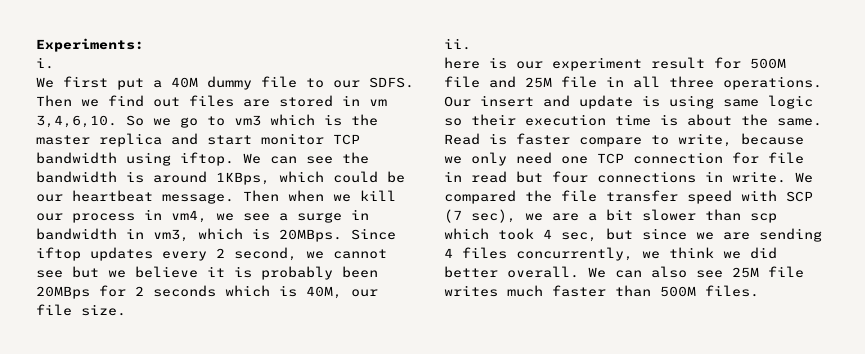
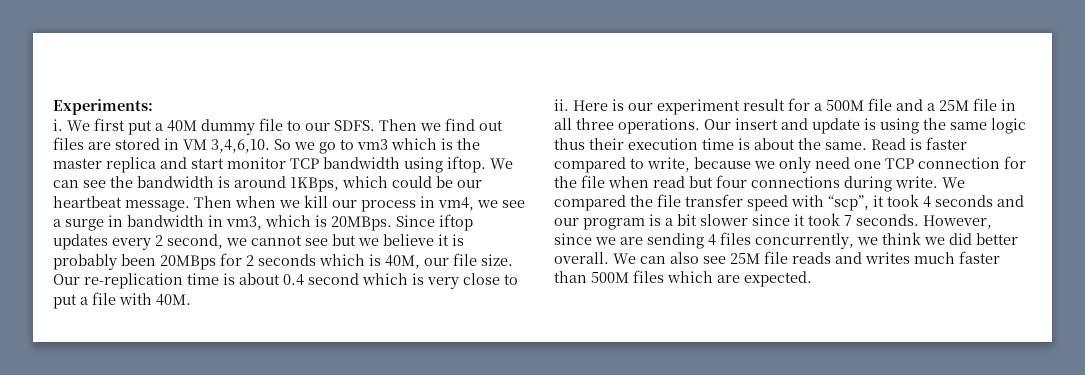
(54, 63) // -> (63, 125) none
[369,99,387,106] vm -> [183,139,207,150] VM
(126, 310) none -> [53,273,518,289] [53,292,191,309] Our re-replication time is about 0.4 second which is very close to put a file with 40M.
[444,57,480,69] // here -> [573,100,608,111] Here
(741, 63) none -> [814,103,822,111] a
(516, 82) none -> [927,103,935,111] a
(714, 102) none -> [923,118,946,130] the
[444,118,462,126] so -> [554,138,585,150] thus
[579,137,642,147] compare -> [554,157,626,173] compared
[768,152,804,164] [444,171,462,182] file in -> [554,175,649,188] the file when
[705,171,723,182] in -> [844,176,892,192] during
[786,191,813,202] [444,209,777,223] [444,228,633,242] SCP (7 sec), we are a bit slower than scp which took 4 sec, but -> [828,194,1024,211] [554,213,992,230] “scp”, it took 4 seconds and our program is a bit slower since it took 7 seconds. However,
(804, 272) none -> [792,252,862,264] reads and
[705,285,759,297] files. -> [633,270,812,287] files which are expected.

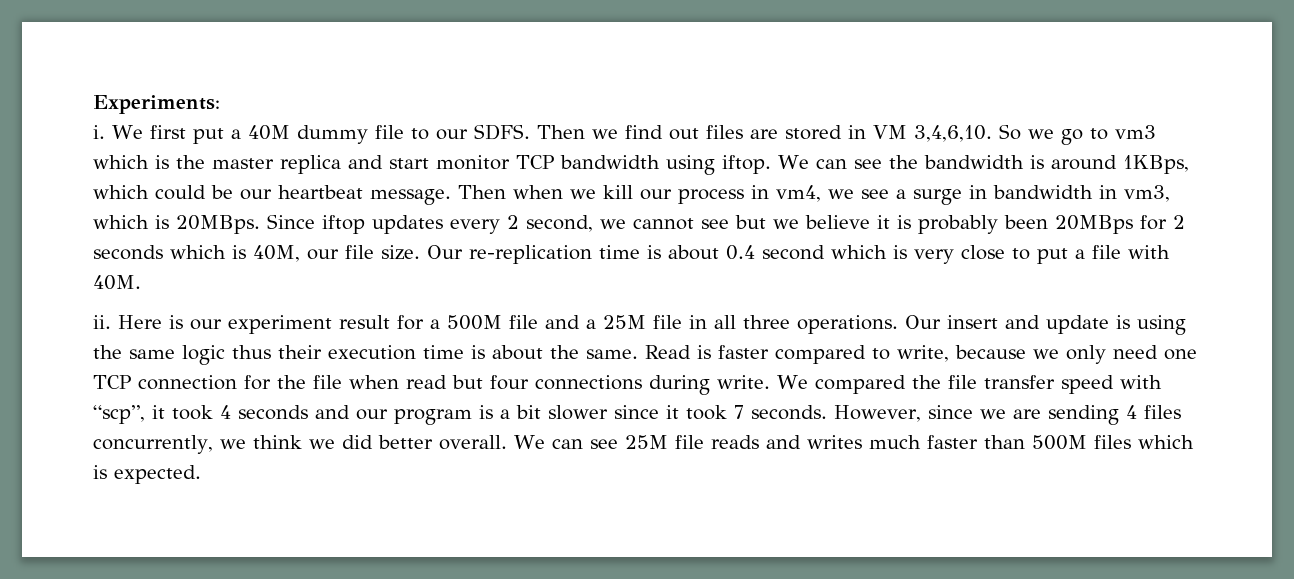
[670,252,699,264] also -> (583, 444) none
[717,275,740,283] are -> [93,465,107,479] is

